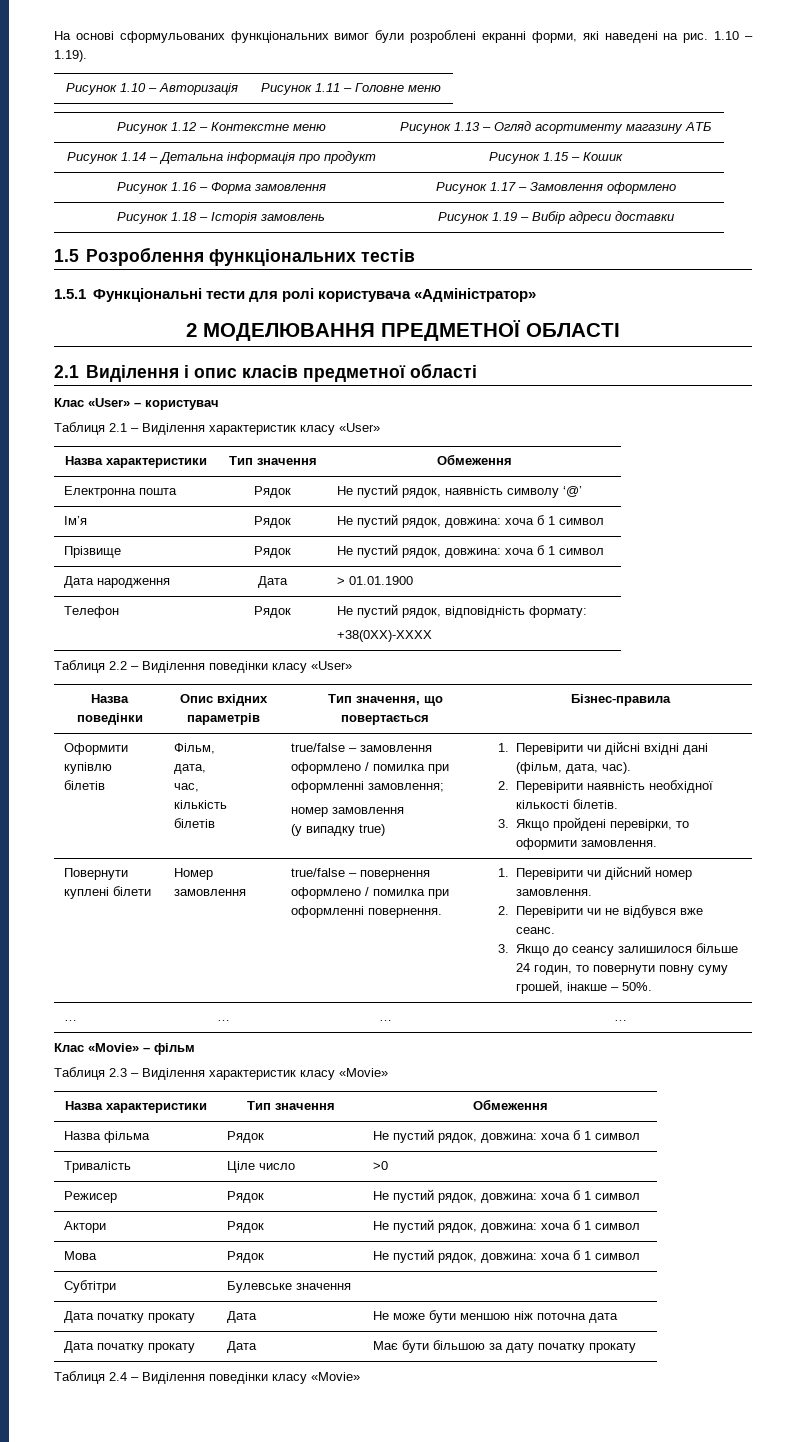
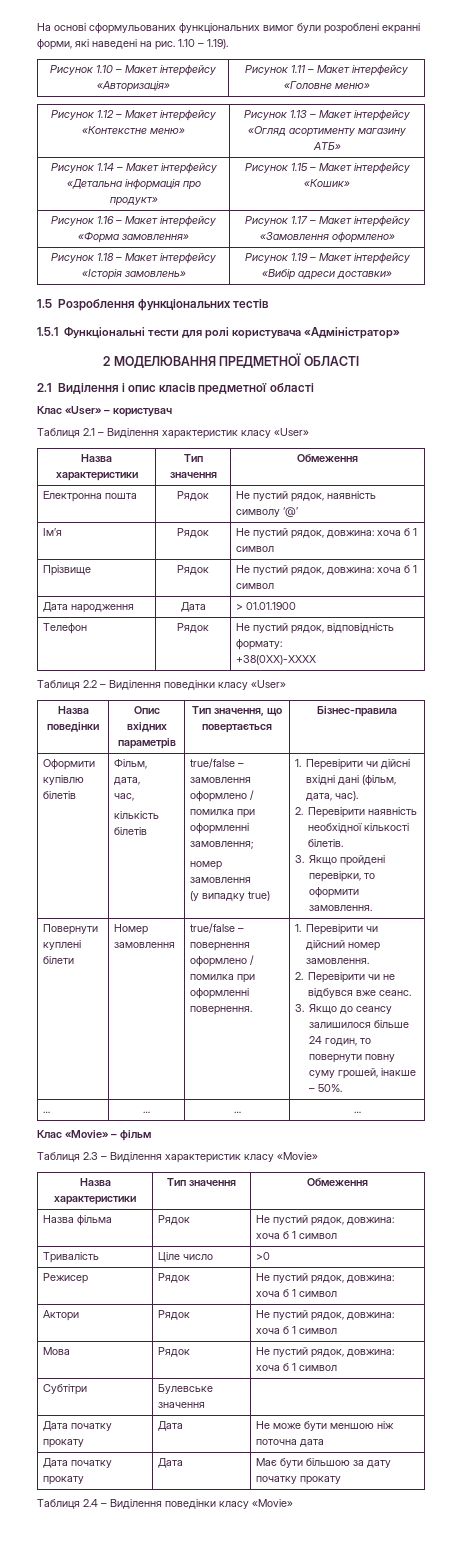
[159,83,238,95] Авторизація -> [125,65,216,76] [96,81,170,92] Макет інтерфейсу «Авторизація»
[355,83,441,92] Головне меню -> [317,65,408,76] [283,81,370,89] Макет інтерфейсу «Головне меню»
[210,122,326,131] Контекстне меню -> [125,110,216,121] [82,126,185,134] Макет інтерфейсу «Контекстне меню»
[494,121,531,131] Огляд -> [319,110,410,121] [248,126,286,136] Макет інтерфейсу «Огляд
[684,122,712,131] АТБ -> [312,142,341,150] АТБ»
[158,152,223,164] Детальна -> [125,163,217,174] [66,179,122,189] Макет інтерфейсу «Детальна
[323,151,376,164] продукт -> [109,197,158,206] продукт»
[582,152,623,161] Кошик -> [318,163,410,174] [304,179,350,187] Макет інтерфейсу «Кошик»
[210,182,326,194] Форма замовлення -> [125,216,216,227] [78,232,189,243] Макет інтерфейсу «Форма замовлення»
[529,182,676,194] Замовлення оформлено -> [318,216,410,227] [259,232,395,243] Макет інтерфейсу «Замовлення оформлено»
[211,212,325,224] Історія замовлень -> [125,253,216,264] [81,269,186,280] Макет інтерфейсу «Історія замовлень»
[531,211,674,224] Вибір адреси доставки -> [318,253,410,264] [262,269,392,280] Макет інтерфейсу «Вибір адреси доставки»

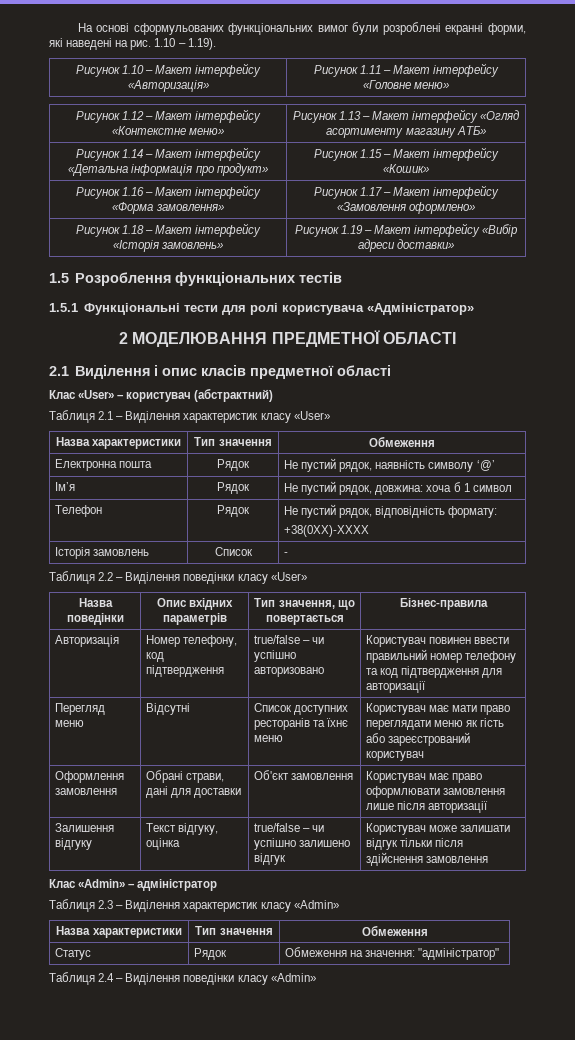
(172, 412) none -> [194,388,274,402] (абстрактний)
[42,565,91,576] [177,565,209,575] [235,565,417,576] [235,583,274,589] [42,602,134,613] [180,602,206,612] [235,602,296,610] // Прізвище | Рядок | Не пустий рядок, довжина: хоча б 1 символ // Дата народження | Дата | > 01.01.1900 -> (512, 488) none
(316, 660) none -> [55,547,150,559] [214,547,253,556] [284,552,289,556] // Історія замовлень | Список | -
[42,759,95,770] [42,775,84,785] [42,791,76,799] [113,759,147,769] [113,777,140,785] [113,793,134,801] [113,811,159,819] [113,827,147,835] [189,758,244,768] [189,777,251,783] [189,790,254,802] [189,809,255,818] [189,823,249,834] [189,841,253,849] [189,861,222,870] [189,877,251,883] [189,891,270,901] [294,759,411,770] [306,775,397,786] [306,791,359,801] [294,807,418,818] [308,823,410,833] [308,839,344,847] [294,855,386,866] [309,871,376,882] [309,887,360,898] [309,905,373,911] [42,924,98,935] [42,940,81,950] [42,956,74,964] [113,924,148,935] [113,942,175,948] [189,923,244,933] [189,942,250,951] [189,955,254,967] [189,974,255,983] [189,988,249,999] [189,1006,252,1015] [294,924,379,935] [306,940,381,951] [306,958,370,964] [294,972,396,983] [308,988,412,998] [294,1004,393,1014] [309,1020,410,1028] [309,1036,372,1046] [309,1054,396,1063] [309,1068,417,1079] [309,1084,343,1092] [42,1111,50,1113] [143,1111,150,1113] [233,1111,241,1113] [353,1111,361,1113] [37,1130,151,1141] Оформити купівлю білетів | Фільм, // дата, // час, // кількість білетів | true/false – замовлення оформлено / помилка при оформленні замовлення; // номер замовлення // (у випадку true) | 1. Перевірити чи дійсні вхідні дані (фільм, дата, час). // 2. Перевірити наявність необхідної кількості білетів. // 3. Якщо пройдені перевірки, то оформити замовлення. // Повернути куплені білети | Номер замовлення | true/false – повернення оформлено / помилка при оформленні повернення. | 1. Перевірити чи дійсний номер замовлення. // 2. Перевірити чи не відбувся вже сеанс. // 3. Якщо до сеансу залишилося більше 24 годин, то повернути повну суму грошей, інакше – 50%. // … | … | … | … // Клас «Movie» – фільм -> [55,635,120,647] [146,635,238,647] [146,652,165,662] [146,665,225,677] [254,635,325,644] [254,650,297,662] [254,667,325,677] [366,635,510,647] [366,649,517,663] [366,666,503,678] [366,681,427,693] [55,703,106,715] [55,720,85,727] [146,703,191,715] [254,703,349,715] [254,718,349,730] [254,735,284,742] [366,703,511,715] [366,718,505,730] [366,732,471,746] [366,751,425,761] [55,771,125,783] [55,788,118,795] [146,770,225,783] [146,786,242,798] [254,770,354,780] [366,771,483,783] [366,786,506,798] [366,801,489,813] [55,823,115,832] [55,838,93,850] [146,823,219,835] [146,838,181,850] [254,823,325,832] [254,838,351,850] [254,853,287,865] [366,823,511,835] [366,838,464,850] [366,852,489,866] [49,879,218,891] Авторизація | Номер телефону, код підтвердження | true/false – чи успішно авторизовано | Користувач повинен ввести правильний номер телефону та код підтвердження для авторизації // Перегляд меню | Відсутні | Список доступних ресторанів та їхнє меню | Користувач має мати право переглядати меню як гість або зареєстрований користувач // Оформлення замовлення | Обрані страви, дані для доставки | Об'єкт замовлення | Користувач має право оформлювати замовлення лише після авторизації // Залишення відгуку | Текст відгуку, оцінка | true/false – чи успішно залишено відгук | Користувач може залишати відгук тільки після здійснення замовлення // Клас «Admin» – адміністратор
[277,1152,318,1160] [79,1178,111,1186] [54,1196,136,1205] [167,1178,236,1186] [307,1178,368,1186] [42,1215,112,1226] [157,1215,190,1225] [255,1215,394,1226] [255,1231,337,1239] [42,1252,99,1263] [157,1252,213,1262] [255,1252,270,1260] [42,1273,88,1284] [157,1273,190,1283] [255,1273,394,1284] [255,1289,337,1297] [42,1310,79,1321] [157,1310,190,1320] [255,1310,394,1321] [255,1326,337,1334] [42,1347,70,1355] [157,1347,190,1357] [255,1347,394,1358] [255,1363,337,1371] [42,1384,87,1395] [157,1384,213,1394] [157,1402,205,1408] [42,1421,112,1431] [42,1439,84,1448] [157,1421,183,1431] [255,1421,394,1431] [255,1439,324,1447] [42,1458,112,1468] [42,1476,84,1485] [157,1458,183,1468] [255,1458,391,1468] [255,1476,341,1485] «Movie» // Назва характеристики | Тип значення | Обмеження // Назва фільма | Рядок | Не пустий рядок, довжина: хоча б 1 символ // Тривалість | Ціле число | >0 // Режисер | Рядок | Не пустий рядок, довжина: хоча б 1 символ // Актори | Рядок | Не пустий рядок, довжина: хоча б 1 символ // Мова | Рядок | Не пустий рядок, довжина: хоча б 1 символ // Субтітри | Булевське значення | // Дата початку прокату | Дата | Не може бути меншою ніж поточна дата // Дата початку прокату | Дата | Має бути більшою за дату початку прокату -> [293,900,339,909] [56,926,182,938] [195,926,273,935] [361,925,428,936] [55,948,92,960] [194,948,228,960] [285,947,500,960] «Admin» // Назва характеристики | Тип значення | Обмеження // Статус | Рядок | Обмеження на значення: "адміністратор"
[252,1499,293,1507] «Movie» -> [270,973,316,982] «Admin»

